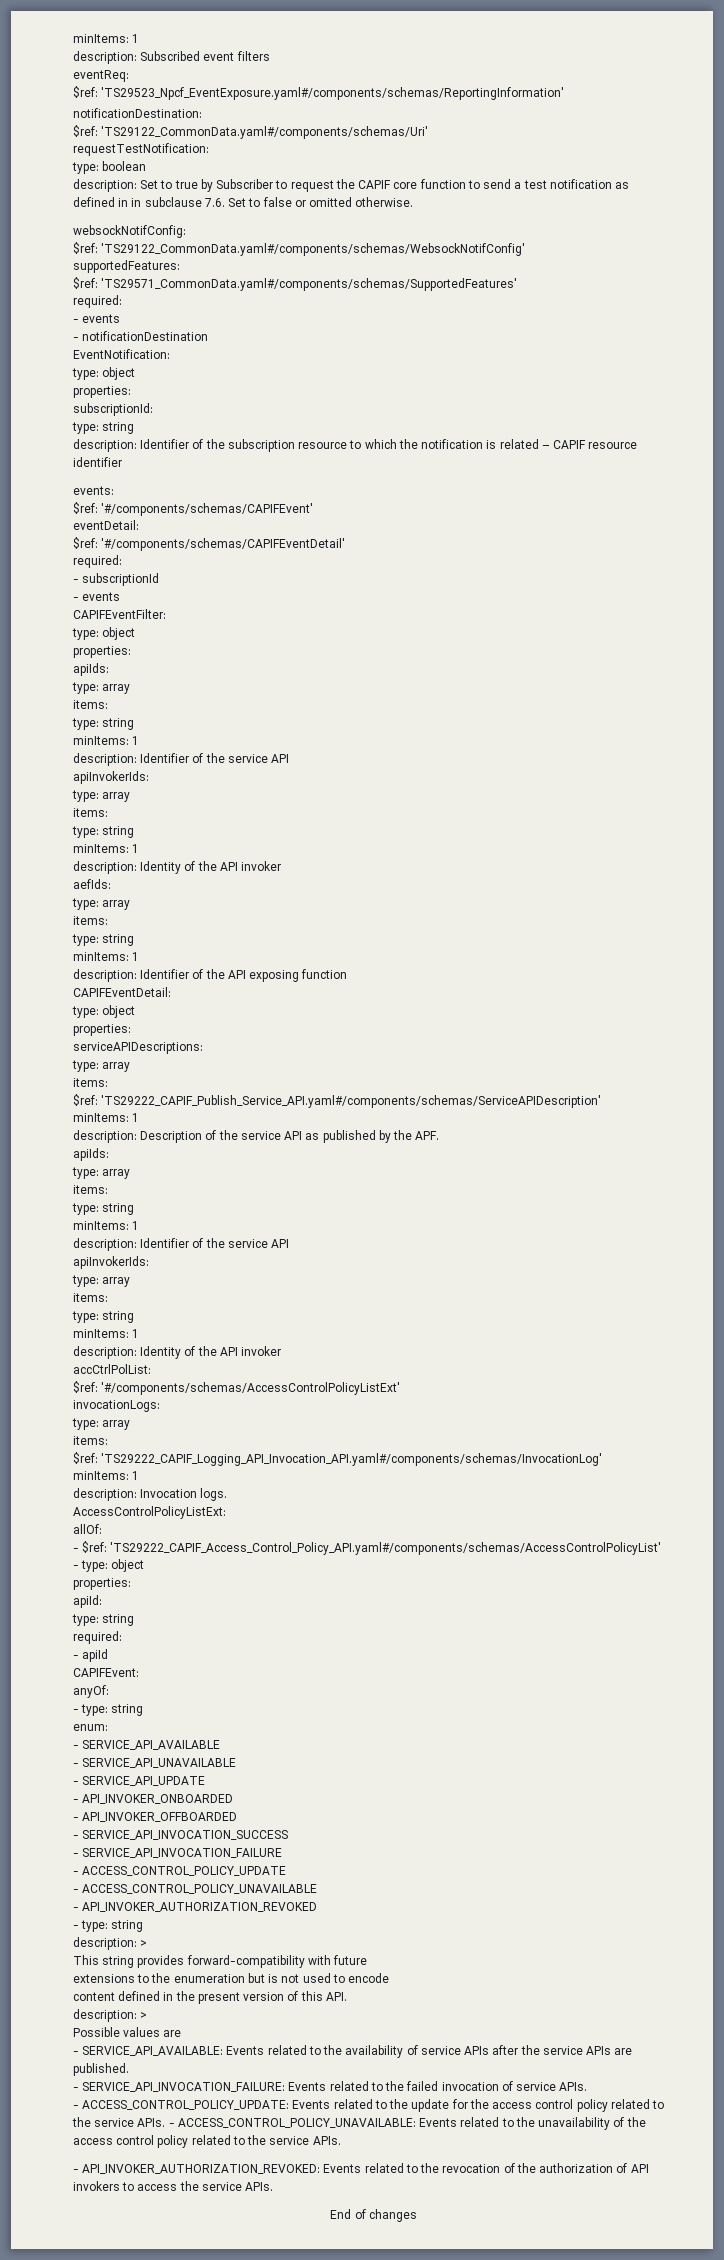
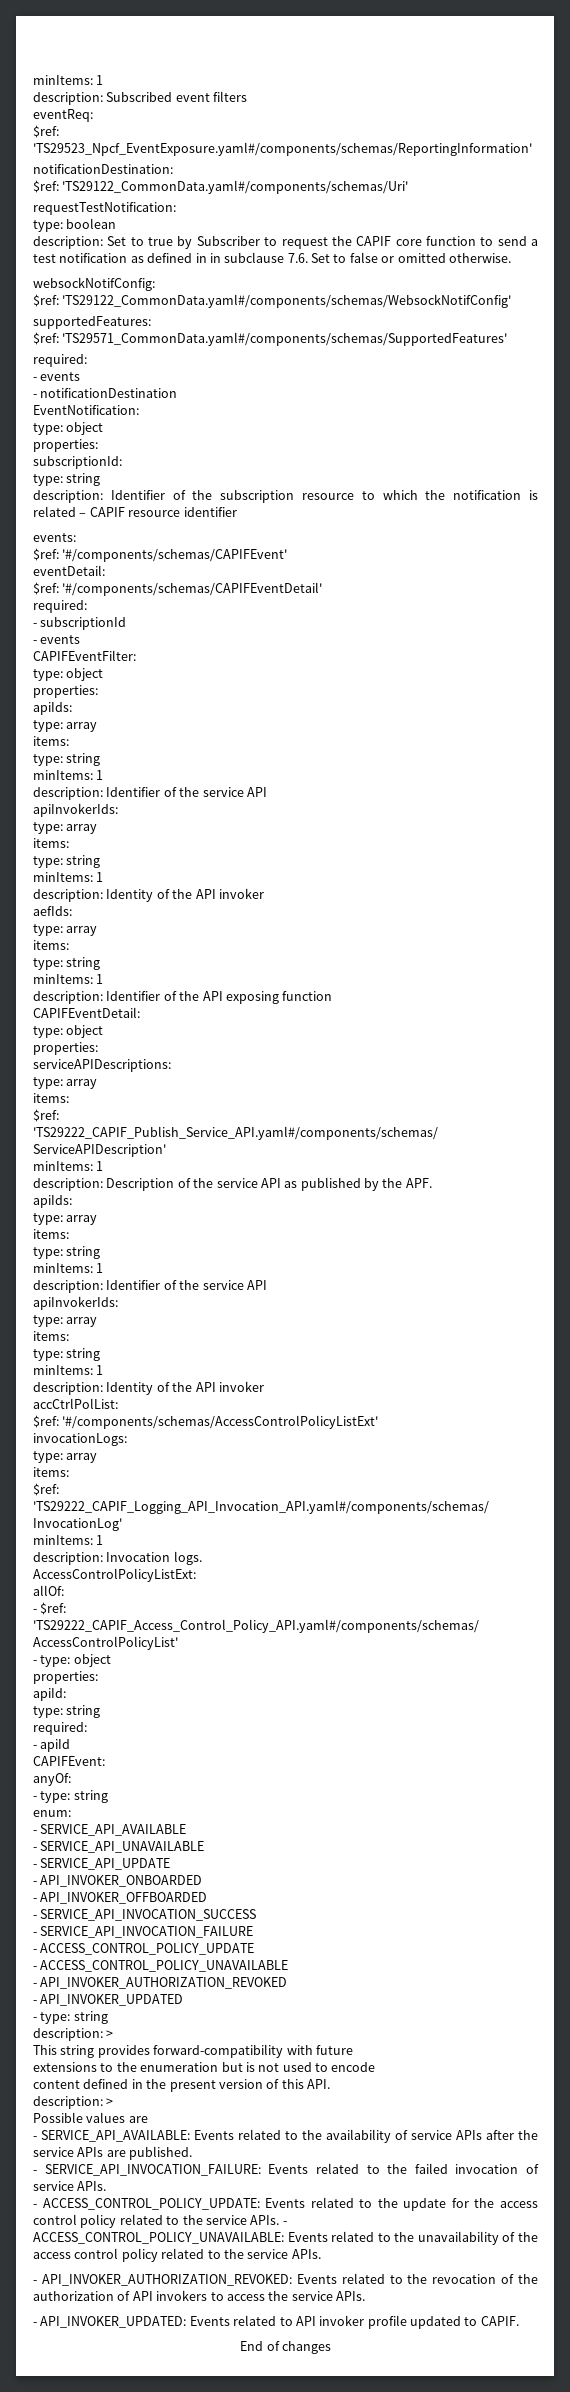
(318, 1907) none -> [33,1994,184,2006] // - API_INVOKER_UPDATED
(274, 2186) none -> [33,2315,519,2329] // - API_INVOKER_UPDATED: Events related to API invoker profile updated to CAPIF.

